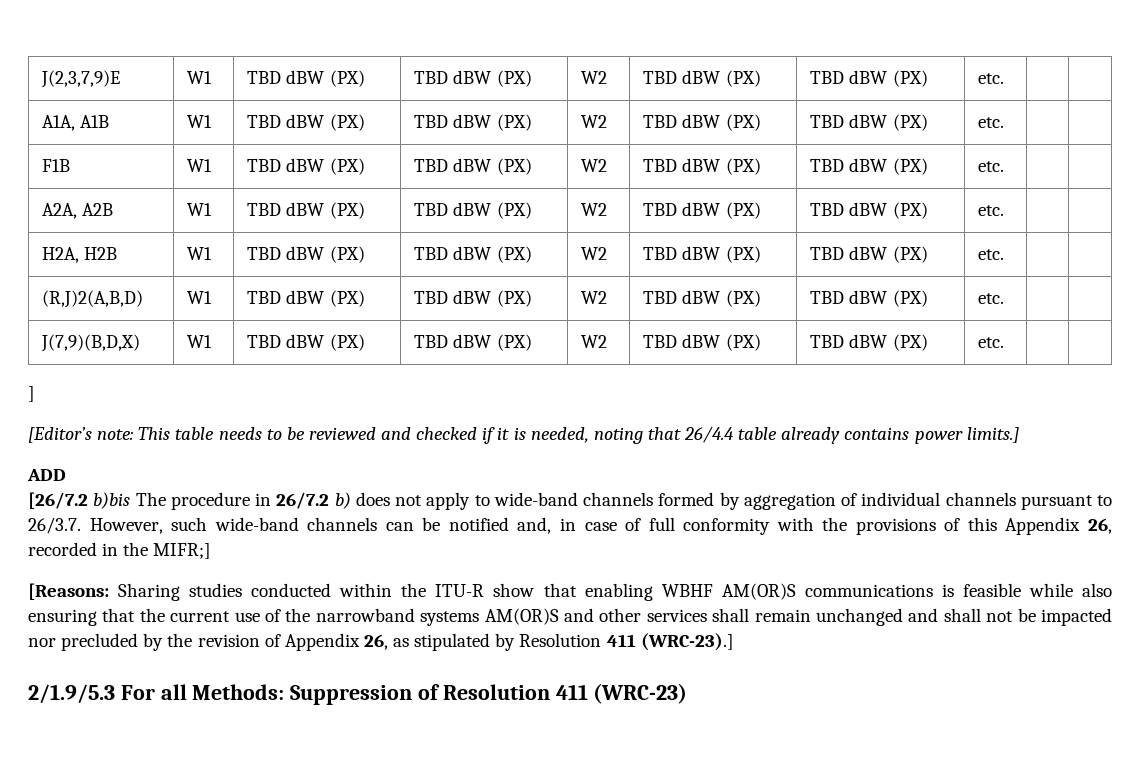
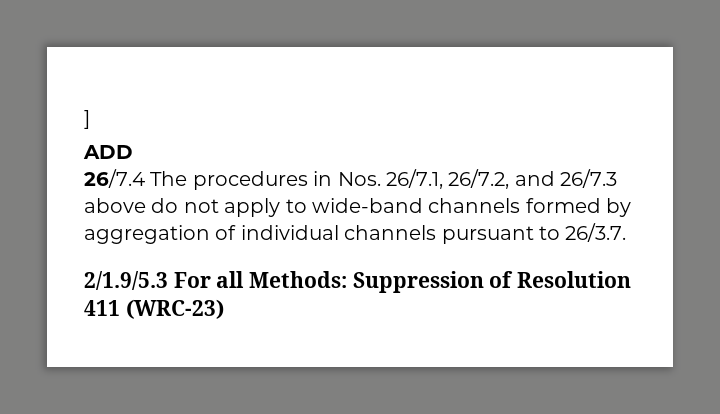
[41,70,121,88] [187,71,213,84] [247,70,365,87] [414,70,532,87] [581,71,608,84] [643,70,761,87] [810,70,928,87] [978,73,1005,84] [42,115,110,131] [187,115,213,128] [247,114,365,131] [414,114,532,131] [581,115,608,128] [643,114,761,131] [810,114,928,131] [978,117,1005,128] [42,159,71,172] [187,159,213,172] [247,158,365,175] [414,158,532,175] [581,159,608,172] [643,158,761,175] [810,158,928,175] [978,161,1005,172] [42,203,114,219] [187,203,213,216] [247,202,365,219] [414,202,532,219] [581,203,608,216] [643,202,761,219] [810,202,928,219] [978,205,1005,216] [42,247,118,263] [187,247,213,260] [247,246,365,263] [414,246,532,263] [581,247,608,260] [643,246,761,263] [810,246,928,263] [978,249,1005,260] [42,290,144,308] [187,291,213,304] [247,290,365,307] [414,290,532,307] [581,291,608,304] [643,290,761,307] [810,290,928,307] [978,293,1005,304] [41,334,141,352] [187,335,213,348] [247,334,365,351] [414,334,532,351] [581,335,608,348] [643,334,761,351] [810,334,928,351] [978,337,1005,348] [28,386,35,402] [28,426,1019,444] [27,469,66,481] [28,492,390,510] J(2,3,7,9)E | W1 | TBD dBW (PX) | TBD dBW (PX) | W2 | TBD dBW (PX) | TBD dBW (PX) | etc. | | // A1A, A1B | W1 | TBD dBW (PX) | TBD dBW (PX) | W2 | TBD dBW (PX) | TBD dBW (PX) | etc. | | // F1B | W1 | TBD dBW (PX) | TBD dBW (PX) | W2 | TBD dBW (PX) | TBD dBW (PX) | etc. | | // A2A, A2B | W1 | TBD dBW (PX) | TBD dBW (PX) | W2 | TBD dBW (PX) | TBD dBW (PX) | etc. | | // H2A, H2B | W1 | TBD dBW (PX) | TBD dBW (PX) | W2 | TBD dBW (PX) | TBD dBW (PX) | etc. | | // (R,J)2(A,B,D) | W1 | TBD dBW (PX) | TBD dBW (PX) | W2 | TBD dBW (PX) | TBD dBW (PX) | etc. | | // J(7,9)(B,D,X) | W1 | TBD dBW (PX) | TBD dBW (PX) | W2 | TBD dBW (PX) | TBD dBW (PX) | etc. | | // ] // [Editor’s note: This table needs to be reviewed and checked if it is needed, noting that 26/4.4 table already contains power limits.] // ADD // [26/7.2 b)bis The procedure in 26/7.2 b) does -> [84,110,90,129] [83,145,133,159] [84,169,618,190] [84,198,179,213] ] // ADD // 26/7.4 The procedures in Nos. 26/7.1, 26/7.2, and 26/7.3 above do
[89,517,1112,535] [28,542,212,559] [28,583,1112,601] [28,608,1112,626] [28,633,734,651] However, such wide-band channels can be notified and, in case of full conformity with the provisions of this Appendix 26, recorded in the MIFR;] // [Reasons: Sharing studies conducted within the ITU-R show that enabling WBHF AM(OR)S communications is feasible while also ensuring that the current use of the narrowband systems AM(OR)S and other services shall remain unchanged and shall not be impacted nor precluded by the revision of Appendix 26, as stipulated by Resolution 411 (WRC-23).] -> (627, 232) none

